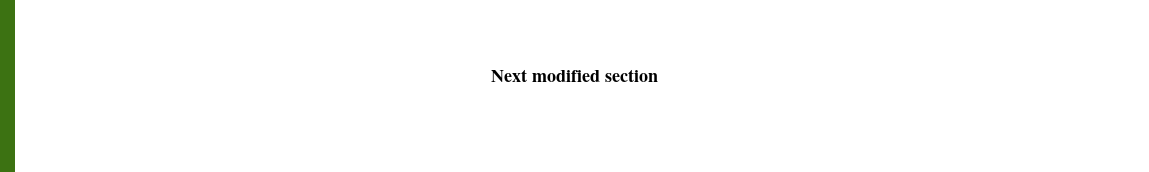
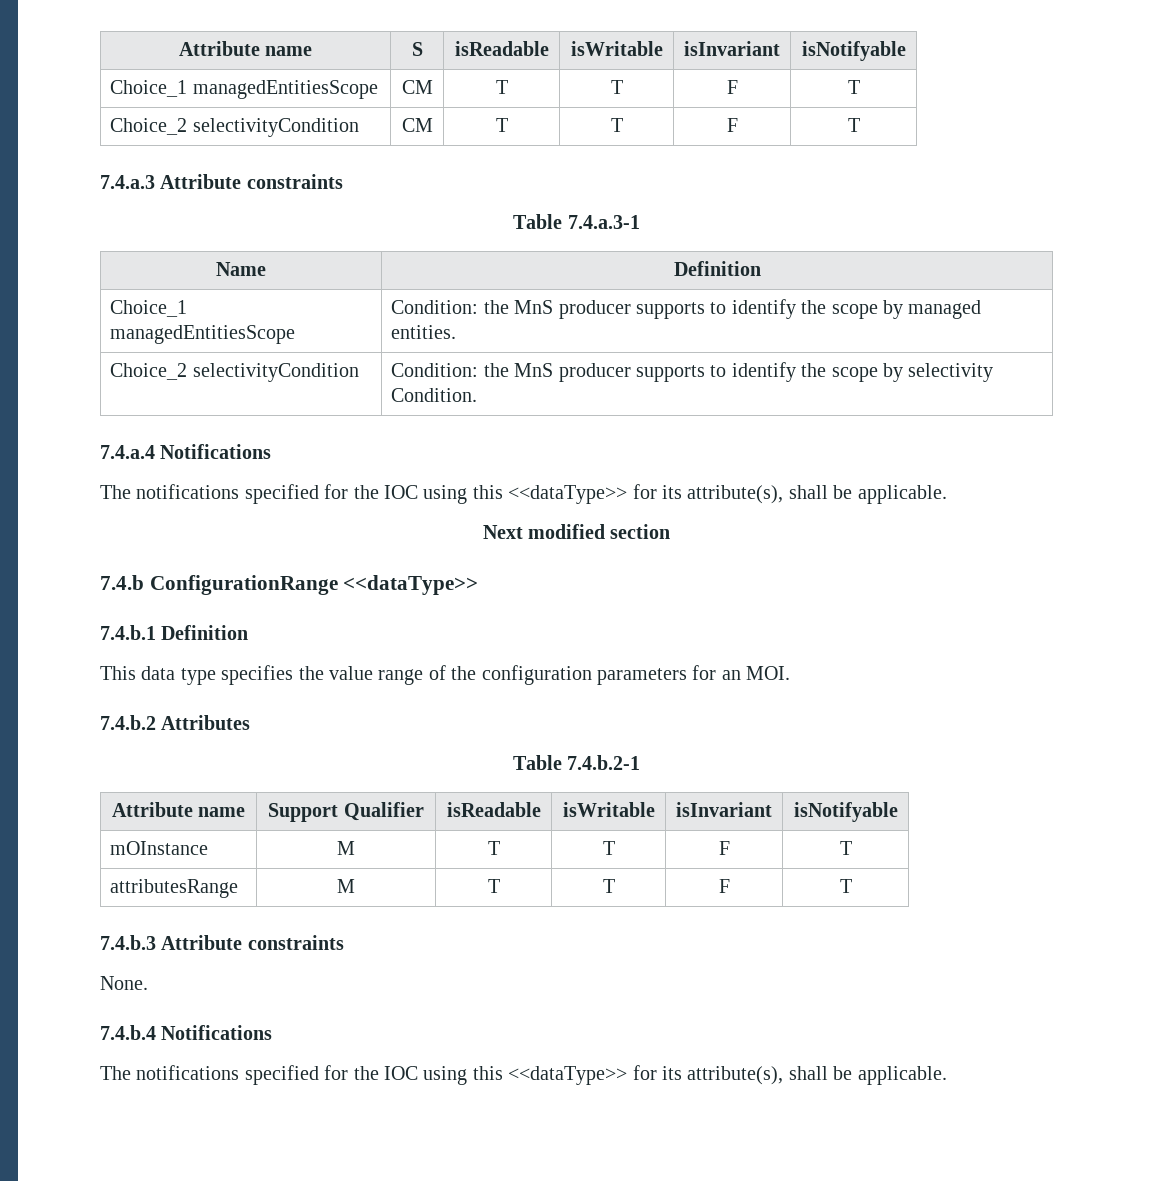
[491,69,658,82] Next modified section -> [178,41,313,56] [411,42,423,56] [454,41,549,56] [570,41,663,56] [684,41,780,56] [801,41,906,61] [110,80,378,99] [401,80,433,94] [495,80,508,94] [610,80,623,94] [726,80,738,94] [847,80,860,94] [110,118,359,137] [401,118,433,132] [495,118,508,132] [610,118,623,132] [726,118,738,132] [847,118,860,132] [100,174,343,189] [513,214,640,229] [216,262,266,276] [673,261,761,276] [110,300,188,317] [110,325,296,344] [391,299,982,319] [391,325,457,339] [110,363,359,382] [391,362,994,382] [391,388,478,402] [100,444,272,459] [100,484,947,504] [482,524,671,539] [100,575,479,595] [100,625,249,640] [100,665,791,685] [100,715,251,730] [512,755,641,770] [111,802,246,817] [268,802,424,822] [446,802,541,817] [562,802,655,817] [676,802,772,817] [793,802,898,822] [110,841,209,855] [337,841,355,855] [487,841,500,855] [602,841,615,855] [718,841,730,855] [839,841,852,855] [110,879,239,898] [337,879,355,893] [487,879,500,893] [602,879,615,893] [718,879,730,893] [839,879,852,893] [100,935,344,950] [100,976,148,990] [100,1025,273,1040] [100,1065,947,1085] Attribute name | S | isReadable | isWritable | isInvariant | isNotifyable // Choice_1 managedEntitiesScope | CM | T | T | F | T // Choice_2 selectivityCondition | CM | T | T | F | T // 7.4.a.3 Attribute constraints // Table 7.4.a.3-1 // Name | Definition // Choice_1 managedEntitiesScope | Condition: the MnS producer supports to identify the scope by managed entities. // Choice_2 selectivityCondition | Condition: the MnS producer supports to identify the scope by selectivity Condition. // 7.4.a.4 Notifications // The notifications specified for the IOC using this <<dataType>> for its attribute(s), shall be applicable. // Next modified section // 7.4.b ConfigurationRange <<dataType>> // 7.4.b.1 Definition // This data type specifies the value range of the configuration parameters for an MOI. // 7.4.b.2 Attributes // Table 7.4.b.2-1 // Attribute name | Support Qualifier | isReadable | isWritable | isInvariant | isNotifyable // mOInstance | M | T | T | F | T // attributesRange | M | T | T | F | T // 7.4.b.3 Attribute constraints // None. // 7.4.b.4 Notifications // The notifications specified for the IOC using this <<dataType>> for its attribute(s), shall be applicable.

